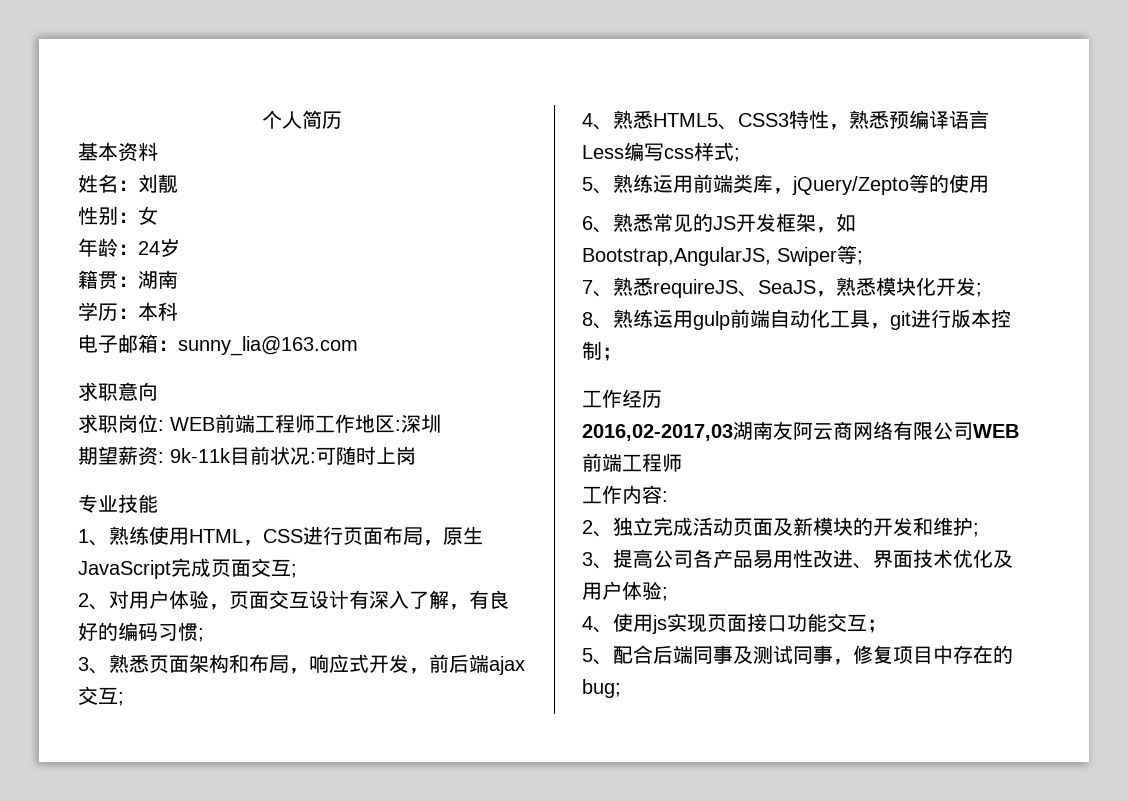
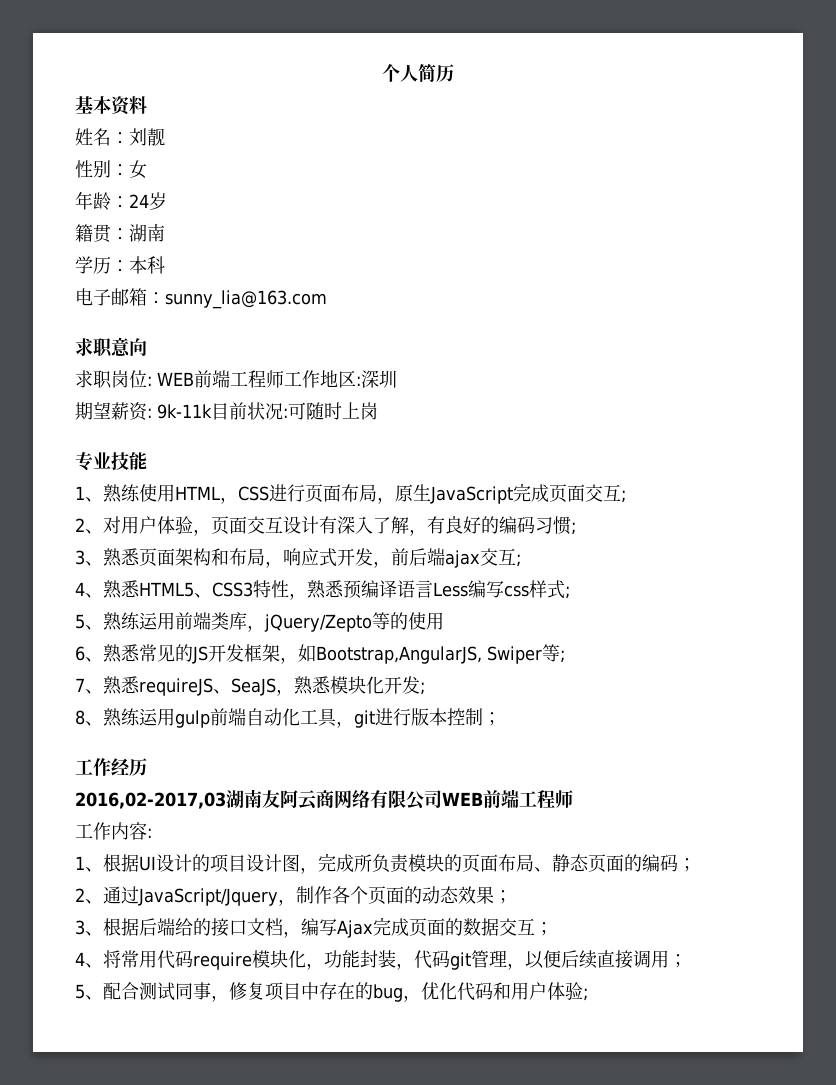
[582,517,979,537] [582,549,1013,569] [582,581,668,601] [582,613,867,634] 2、独立完成活动页面及新模块的开发和维护; // 3、提高公司各产品易用性改进、界面技术优化及用户体验; // 4、使用js实现页面接口功能交互 -> [75,853,696,874] [75,886,512,906] [75,917,553,938] [75,950,669,970] 1、根据UI设计的项目设计图，完成所负责模块的页面布局、静态页面的编码； // 2、通过JavaScript/Jquery，制作各个页面的动态效果； // 3、根据后端给的接口文档，编写Ajax完成页面的数据交互； // 4、将常用代码require模块化，功能封装，代码git管理，以便后续直接调用
[653,645,753,664] 后端同事及 -> (139, 991) none
[582,679,621,698] bug; -> [373,982,588,1002] bug，优化代码和用户体验;

